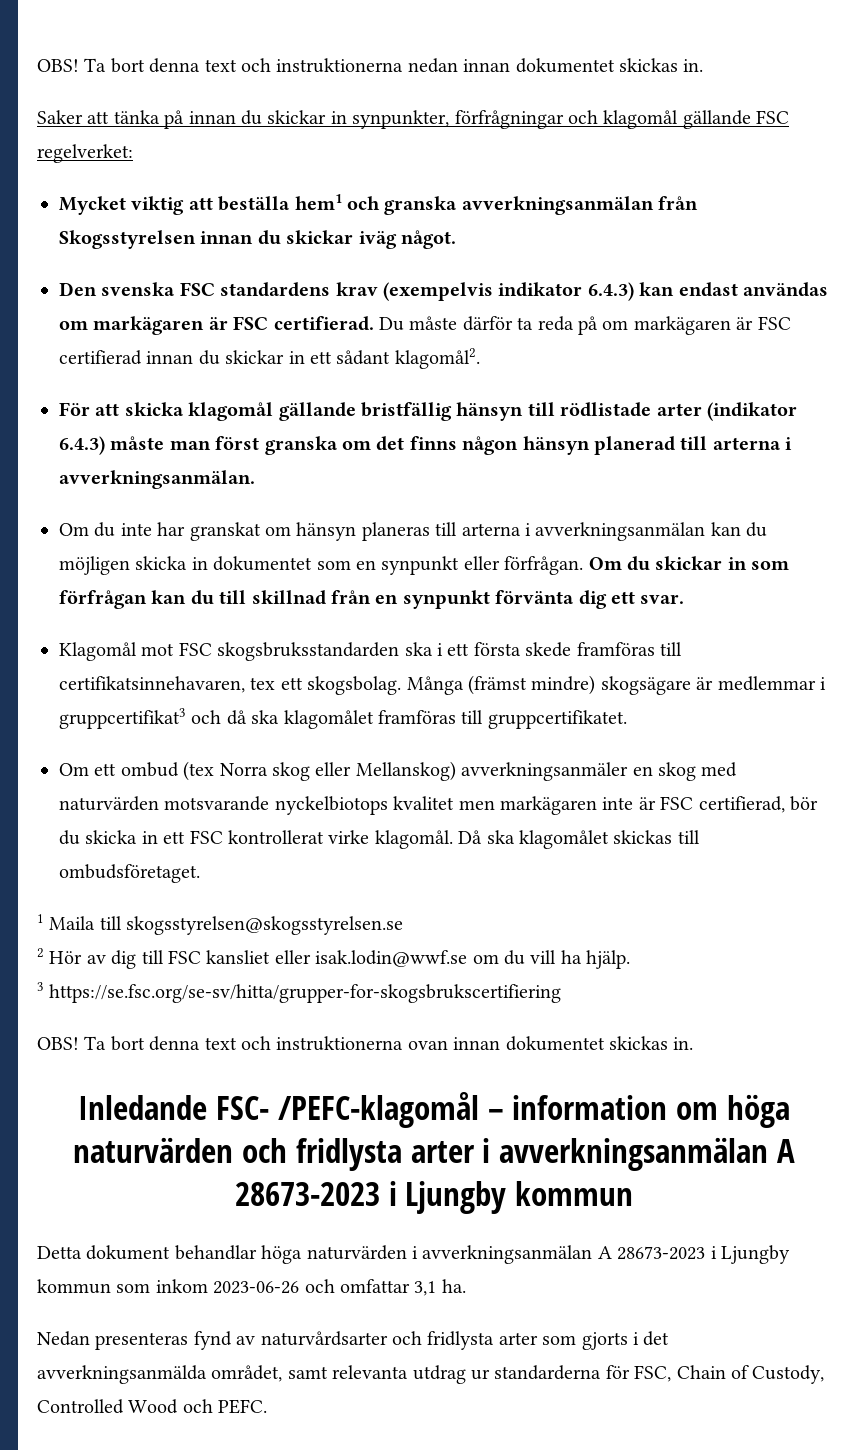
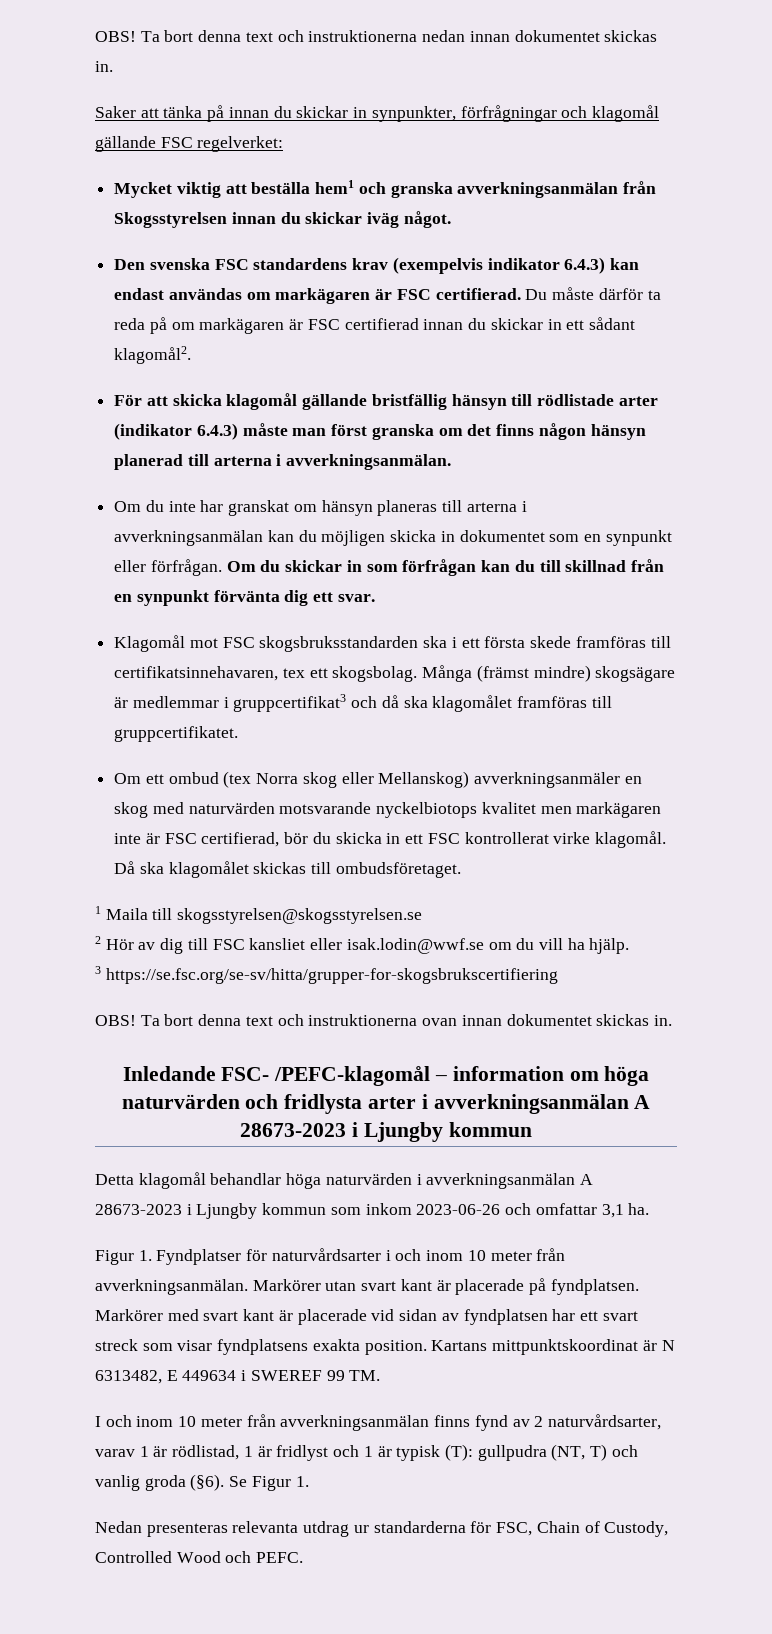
[86,1245,171,1260] dokument -> [138,1172,206,1189] klagomål
[37,1331,670,1350] [37,1365,328,1384] Nedan presenteras fynd av naturvårdsarter och fridlysta arter som gjorts i det avverkningsanmälda området, samt -> [95,1248,566,1265] [95,1278,639,1295] [95,1309,638,1325] [95,1339,675,1355] [95,1370,381,1384] [95,1414,661,1431] [95,1444,638,1461] [95,1474,309,1491] [95,1521,228,1537] Figur 1. Fyndplatser för naturvårdsarter i och inom 10 meter från avverkningsanmälan. Markörer utan svart kant är placerade på fyndplatsen. Markörer med svart kant är placerade vid sidan av fyndplatsen har ett svart streck som visar fyndplatsens exakta position. Kartans mittpunktskoordinat är N 6313482, E 449634 i SWEREF 99 TM. // I och inom 10 meter från avverkningsanmälan finns fynd av 2 naturvårdsarter, varav 1 är rödlistad, 1 är fridlyst och 1 är typisk (T): gullpudra (NT, T) och vanlig groda (§6). Se Figur 1. // Nedan presenteras

